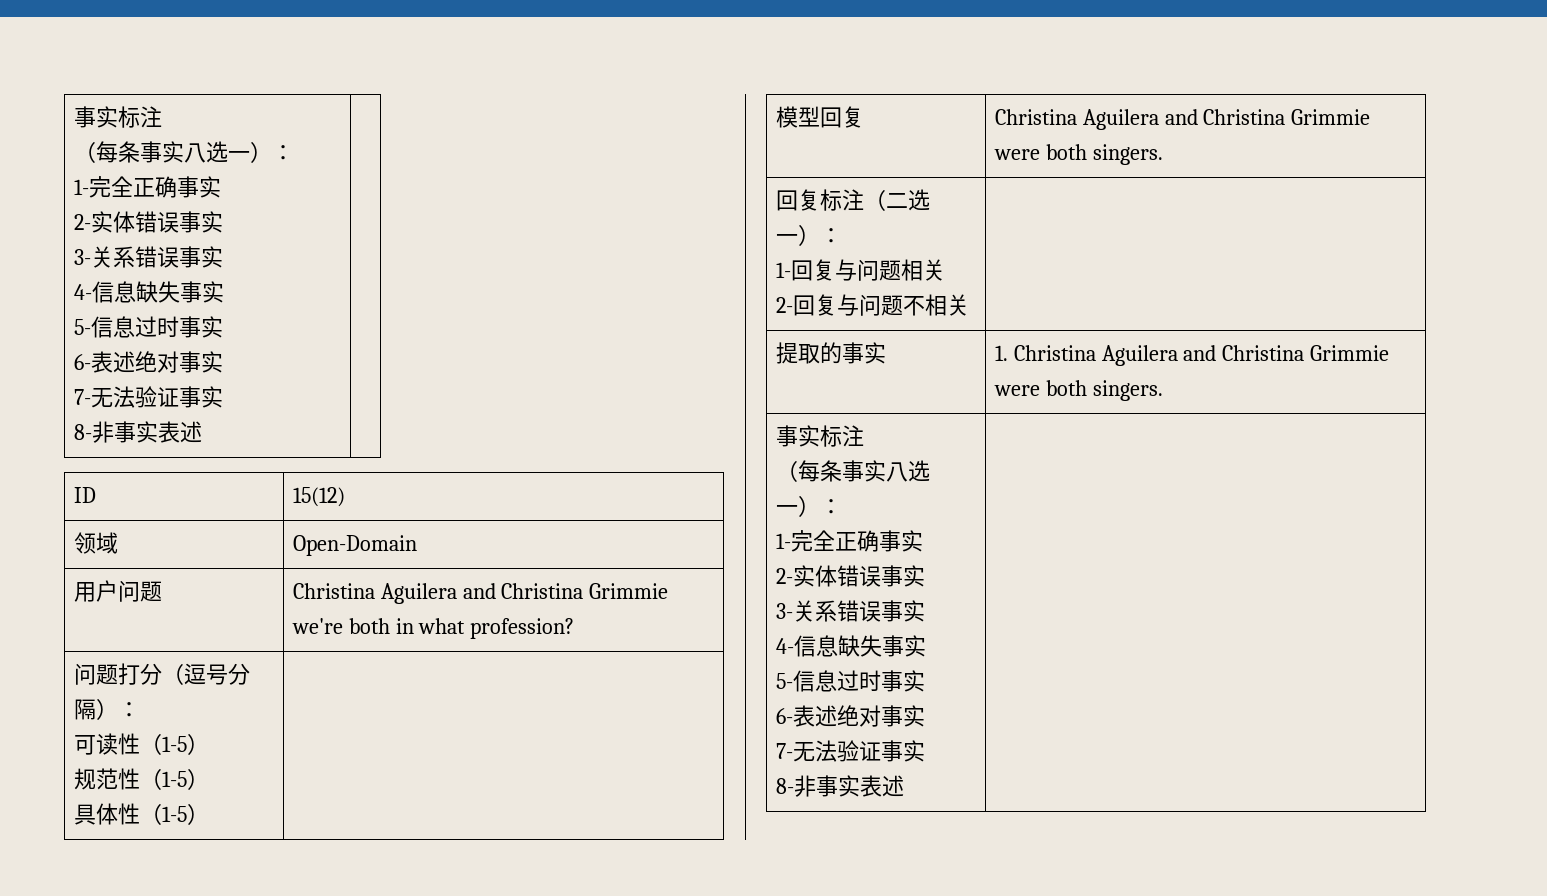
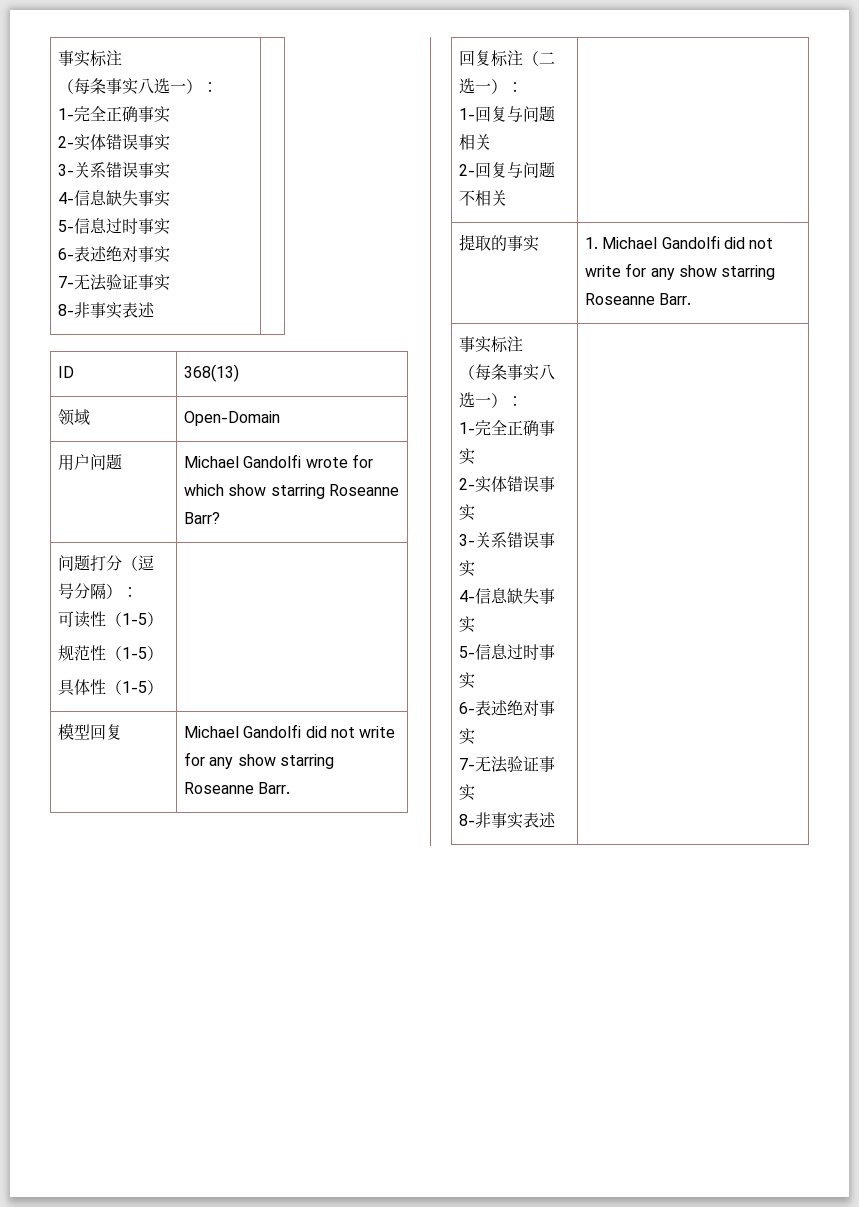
[292,487,345,507] 15(12) -> [184,364,240,382] 368(13)
[292,583,669,604] [291,618,575,639] Christina Aguilera and Christina Grimmie we're both in what profession? -> [184,454,373,468] [184,484,399,499] [184,512,221,524] Michael Gandolfi wrote for which show starring Roseanne Barr?
[994,109,1371,130] [993,144,1163,165] Christina Aguilera and Christina Grimmie were both singers. -> [184,724,396,738] [184,752,334,769] [184,782,291,794] Michael Gandolfi did not write for any show starring Roseanne Barr.
[1013,345,1390,366] [993,380,1163,401] Christina Aguilera and Christina Grimmie were both singers. -> [602,235,774,249] [585,263,776,280] [585,293,692,305] Michael Gandolfi did not write for any show starring Roseanne Barr.

